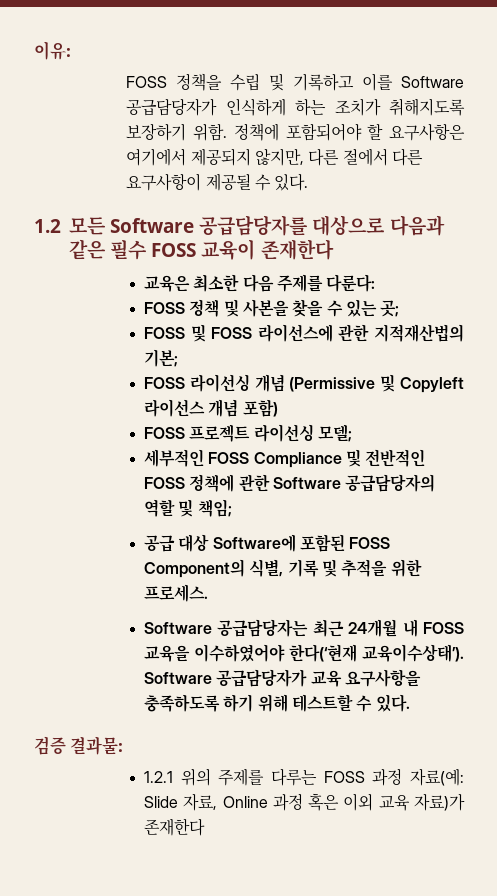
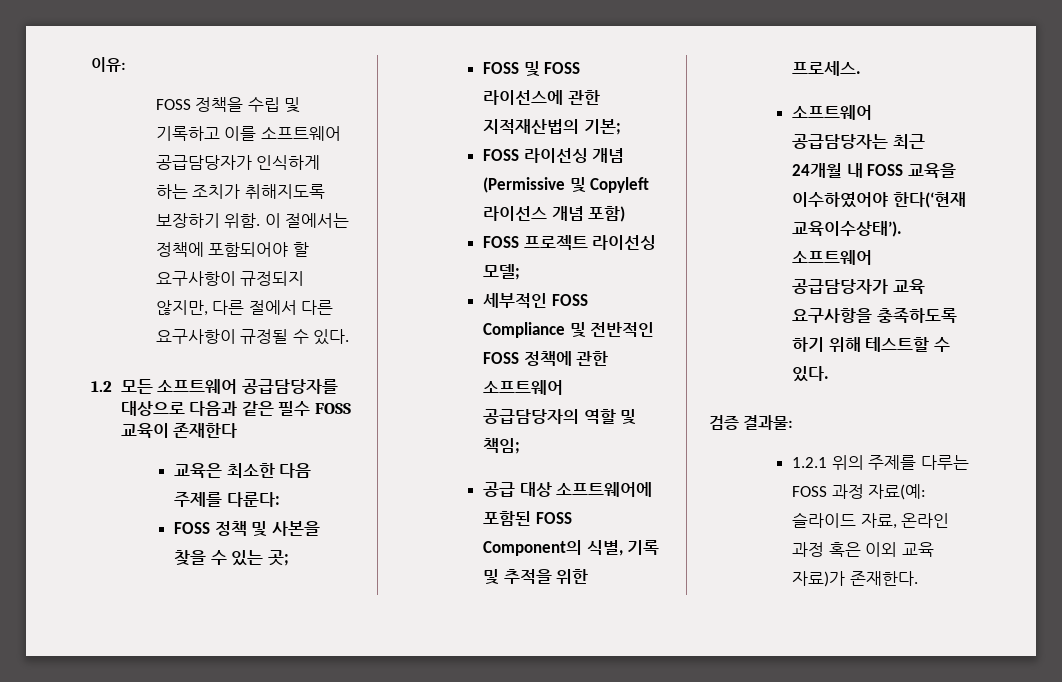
[400,76,464,88] Software -> [260,126,341,141] 소프트웨어
(228, 132) none -> [264,213,350,228] 이 절에서는
[389,123,466,141] [126,148,251,166] 요구사항은 여기에서 제공되지 -> [155,271,305,286] 요구사항이 규정되지
[205,173,251,191] 제공될 -> [240,329,289,344] 규정될
[110,218,195,233] Software -> [157,379,238,394] 소프트웨어
[273,477,342,489] Software -> [483,380,564,395] 소프트웨어
[212,534,296,552] Software에 -> [556,482,653,497] 소프트웨어에
[144,622,213,634] Software -> [792,105,873,120] 소프트웨어
[144,672,213,684] Software -> [792,250,873,265] 소프트웨어
[144,793,268,811] Slide 자료, Online -> [792,512,950,529] 슬라이드 자료, 온라인
[144,818,206,836] 존재한다 -> [849,571,918,586] 존재한다.

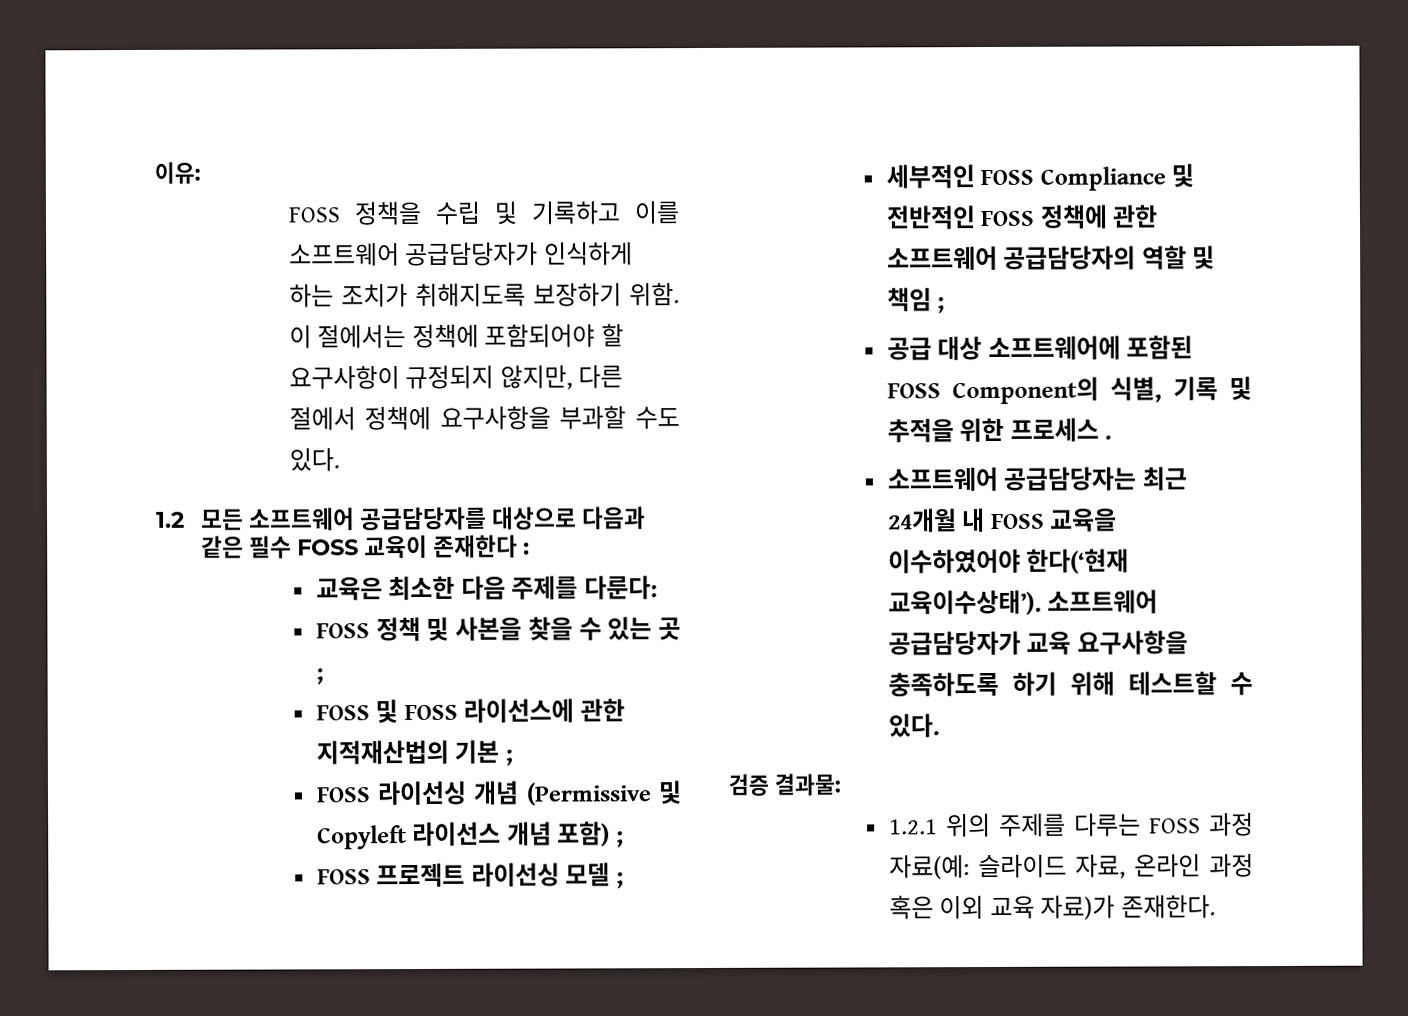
[301,300,334,315] [155,329,309,344] 다른 요구사항이 규정될 수 -> [364,405,680,431] 정책에 요구사항을 부과할 수도
(238, 430) none -> [522,542,530,555] :
[268,550,290,566] 곳; -> [657,617,681,641] [315,667,324,685] 곳 ;
[583,119,621,135] 기본; -> [454,739,513,766] 기본 ;
(626, 214) none -> [615,830,624,848] ;
[483,264,521,280] 모델; -> [565,862,624,889] 모델 ;
[483,438,521,454] 책임; -> [886,287,946,314] 책임 ;
[792,61,862,76] 프로세스. -> [1009,417,1113,442] 프로세스 .

